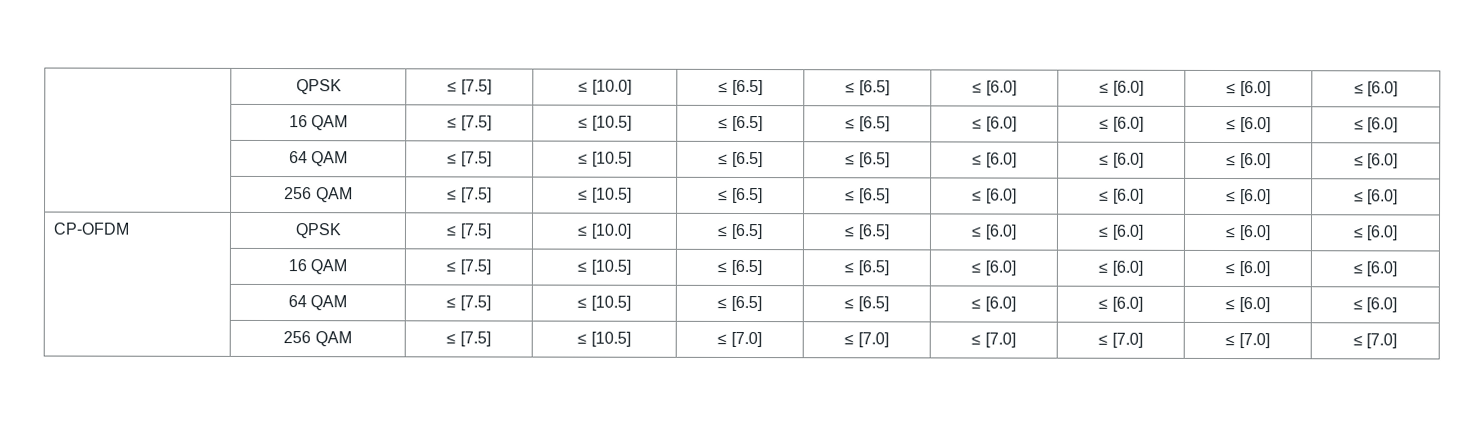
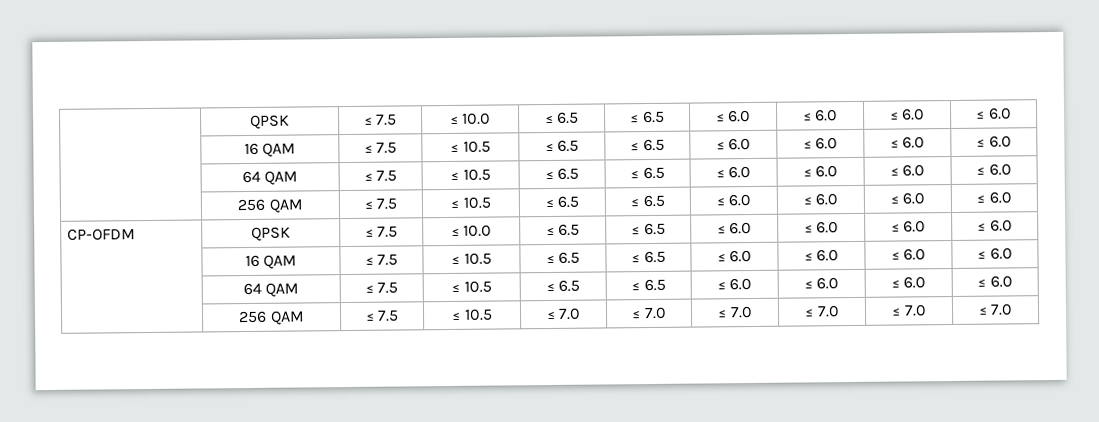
[295,79,342,95] [447,79,492,95] [578,79,632,95] [718,79,763,96] [845,80,890,96] [972,80,1017,96] [1099,80,1144,96] [1226,81,1271,97] [1353,81,1399,97] [288,115,349,131] [447,115,492,131] [578,115,632,131] [718,115,763,132] [845,116,890,132] [972,116,1017,132] [1099,116,1144,132] [1226,117,1271,133] [1353,117,1399,133] [288,151,349,167] [447,151,492,167] [578,151,632,167] [718,151,763,168] [845,152,890,168] [972,152,1017,168] [1099,152,1144,168] [1226,153,1271,169] [1353,153,1399,169] [284,187,353,203] [447,187,492,203] [578,187,632,203] [718,187,763,204] [845,188,890,204] [972,188,1017,204] [1099,188,1144,204] [1226,189,1271,205] [1353,189,1399,205] | QPSK | ≤ [7.5] | ≤ [10.0] | ≤ [6.5] | ≤ [6.5] | ≤ [6.0] | ≤ [6.0] | ≤ [6.0] | ≤ [6.0] // | 16 QAM | ≤ [7.5] | ≤ [10.5] | ≤ [6.5] | ≤ [6.5] | ≤ [6.0] | ≤ [6.0] | ≤ [6.0] | ≤ [6.0] // | 64 QAM | ≤ [7.5] | ≤ [10.5] | ≤ [6.5] | ≤ [6.5] | ≤ [6.0] | ≤ [6.0] | ≤ [6.0] | ≤ [6.0] // | 256 QAM | ≤ [7.5] | ≤ [10.5] | ≤ [6.5] | ≤ [6.5] | ≤ [6.0] | ≤ [6.0] | ≤ [6.0] | ≤ [6.0] -> [250,114,290,129] [363,113,398,126] [449,112,492,125] [544,111,580,124] [630,110,665,124] [715,109,752,123] [802,109,839,122] [889,108,926,121] [976,107,1012,120] [243,142,297,157] [363,141,398,154] [450,140,491,153] [544,139,580,152] [630,138,665,152] [715,137,752,151] [802,137,839,150] [889,136,926,149] [976,135,1012,148] [241,170,299,185] [363,169,398,182] [450,168,491,181] [544,167,580,180] [630,166,665,180] [715,165,752,179] [802,165,839,178] [889,164,926,177] [976,163,1012,176] [237,198,304,213] [363,197,398,210] [450,196,491,209] [544,195,580,208] [630,194,665,208] [715,193,752,207] [802,193,839,206] [889,192,926,205] [976,191,1012,204] | QPSK | ≤ 7.5 | ≤ 10.0 | ≤ 6.5 | ≤ 6.5 | ≤ 6.0 | ≤ 6.0 | ≤ 6.0 | ≤ 6.0 // | 16 QAM | ≤ 7.5 | ≤ 10.5 | ≤ 6.5 | ≤ 6.5 | ≤ 6.0 | ≤ 6.0 | ≤ 6.0 | ≤ 6.0 // | 64 QAM | ≤ 7.5 | ≤ 10.5 | ≤ 6.5 | ≤ 6.5 | ≤ 6.0 | ≤ 6.0 | ≤ 6.0 | ≤ 6.0 // | 256 QAM | ≤ 7.5 | ≤ 10.5 | ≤ 6.5 | ≤ 6.5 | ≤ 6.0 | ≤ 6.0 | ≤ 6.0 | ≤ 6.0
[459,223,491,239] [577,223,631,239] [717,223,762,240] [844,224,889,240] [971,224,1016,240] [1098,224,1143,240] [1225,225,1270,241] [1352,225,1398,241] [287,259,348,275] [446,259,491,275] [577,259,631,275] [717,259,762,276] [844,260,889,276] [971,260,1016,276] [1098,260,1143,276] [1225,261,1270,277] [1352,261,1398,277] [287,295,348,311] [446,295,491,311] [577,295,631,311] [717,295,762,312] [844,296,889,312] [971,296,1016,312] [1098,296,1143,312] [1225,297,1270,313] [1352,297,1398,313] [283,331,352,347] [446,331,491,347] [577,331,631,347] [717,331,762,348] [844,332,889,348] [971,332,1016,348] [1098,332,1143,348] [1225,333,1270,349] [1352,333,1398,349] [7.5] | ≤ [10.0] | ≤ [6.5] | ≤ [6.5] | ≤ [6.0] | ≤ [6.0] | ≤ [6.0] | ≤ [6.0] // | 16 QAM | ≤ [7.5] | ≤ [10.5] | ≤ [6.5] | ≤ [6.5] | ≤ [6.0] | ≤ [6.0] | ≤ [6.0] | ≤ [6.0] // | 64 QAM | ≤ [7.5] | ≤ [10.5] | ≤ [6.5] | ≤ [6.5] | ≤ [6.0] | ≤ [6.0] | ≤ [6.0] | ≤ [6.0] // | 256 QAM | ≤ [7.5] | ≤ [10.5] | ≤ [7.0] | ≤ [7.0] | ≤ [7.0] | ≤ [7.0] | ≤ [7.0] | ≤ [7.0] -> [377,225,399,238] [450,224,493,237] [545,223,581,236] [631,222,666,236] [716,221,753,235] [803,221,840,234] [890,220,927,233] [977,219,1013,232] [244,254,298,269] [364,253,399,266] [451,252,492,265] [545,251,581,264] [631,250,666,264] [716,249,753,263] [803,249,840,262] [890,248,927,261] [977,247,1013,260] [242,282,300,297] [364,281,399,294] [451,280,492,293] [545,279,581,292] [631,278,666,292] [716,277,753,291] [803,277,840,290] [890,276,927,289] [977,275,1013,288] [238,310,305,325] [365,309,400,322] [451,308,493,321] [545,307,582,320] [631,306,667,320] [717,305,753,319] [804,305,840,318] [891,304,927,317] [977,303,1014,316] 7.5 | ≤ 10.0 | ≤ 6.5 | ≤ 6.5 | ≤ 6.0 | ≤ 6.0 | ≤ 6.0 | ≤ 6.0 // | 16 QAM | ≤ 7.5 | ≤ 10.5 | ≤ 6.5 | ≤ 6.5 | ≤ 6.0 | ≤ 6.0 | ≤ 6.0 | ≤ 6.0 // | 64 QAM | ≤ 7.5 | ≤ 10.5 | ≤ 6.5 | ≤ 6.5 | ≤ 6.0 | ≤ 6.0 | ≤ 6.0 | ≤ 6.0 // | 256 QAM | ≤ 7.5 | ≤ 10.5 | ≤ 7.0 | ≤ 7.0 | ≤ 7.0 | ≤ 7.0 | ≤ 7.0 | ≤ 7.0

